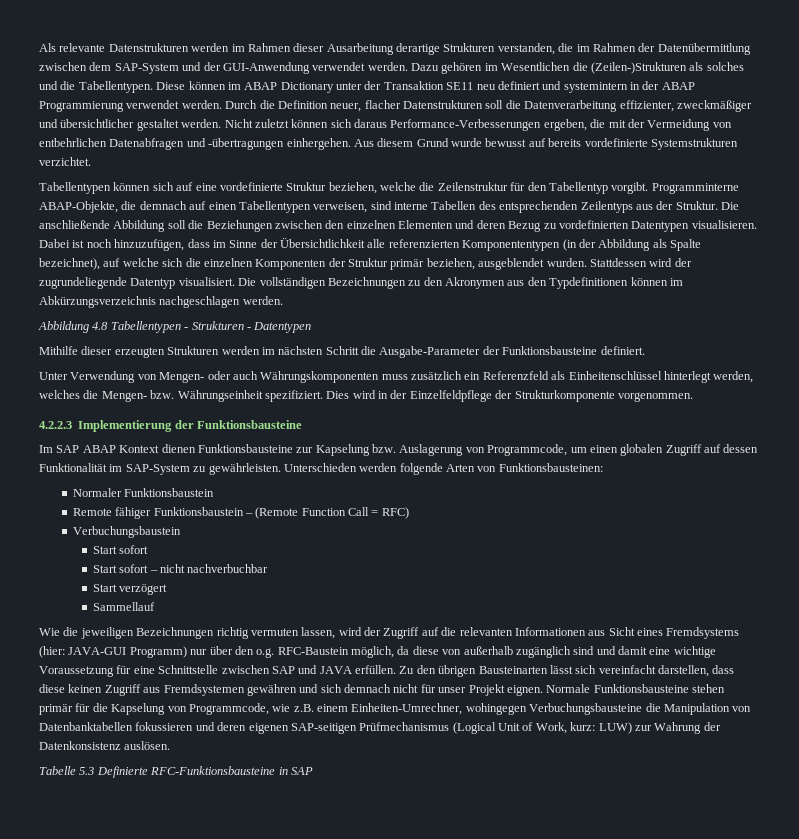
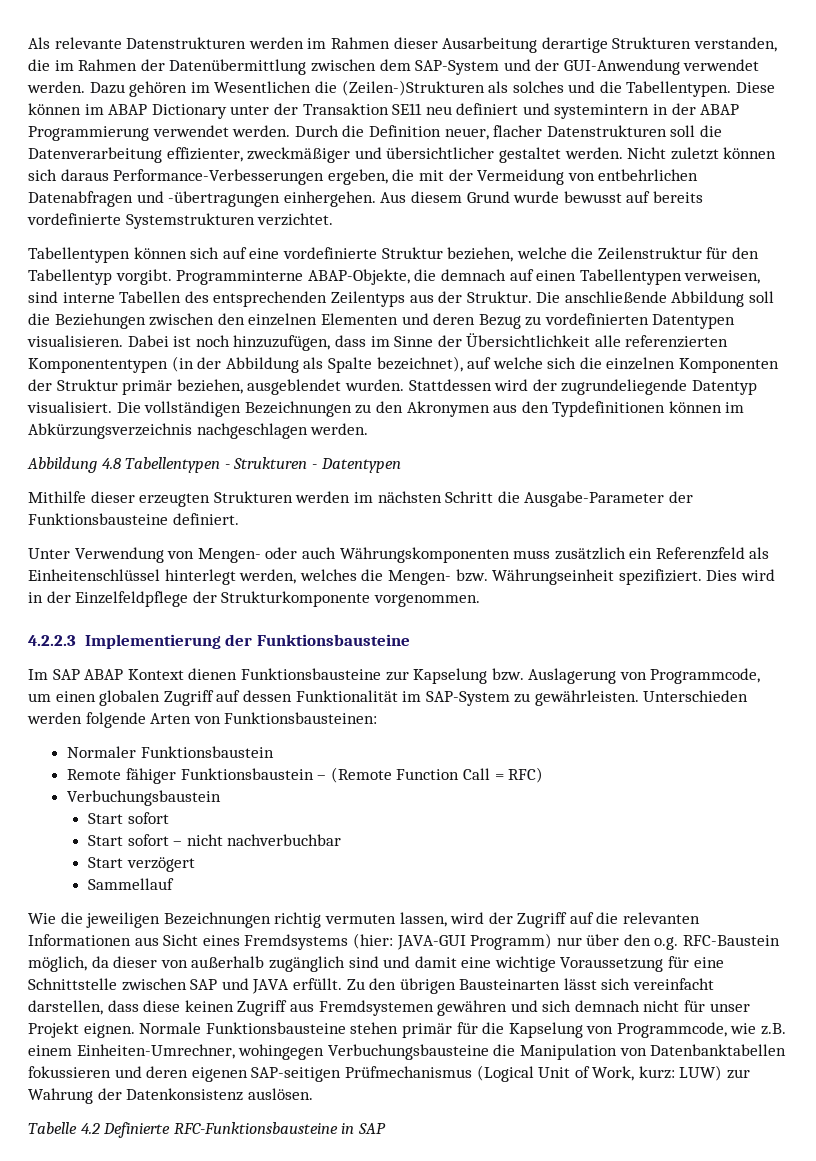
[412,646,439,655] diese -> [113,956,158,968] dieser
[355,665,396,674] erfüllen. -> [292,978,342,990] erfüllt.
[79,767,95,775] 5.3 -> [80,1123,100,1134] 4.2

